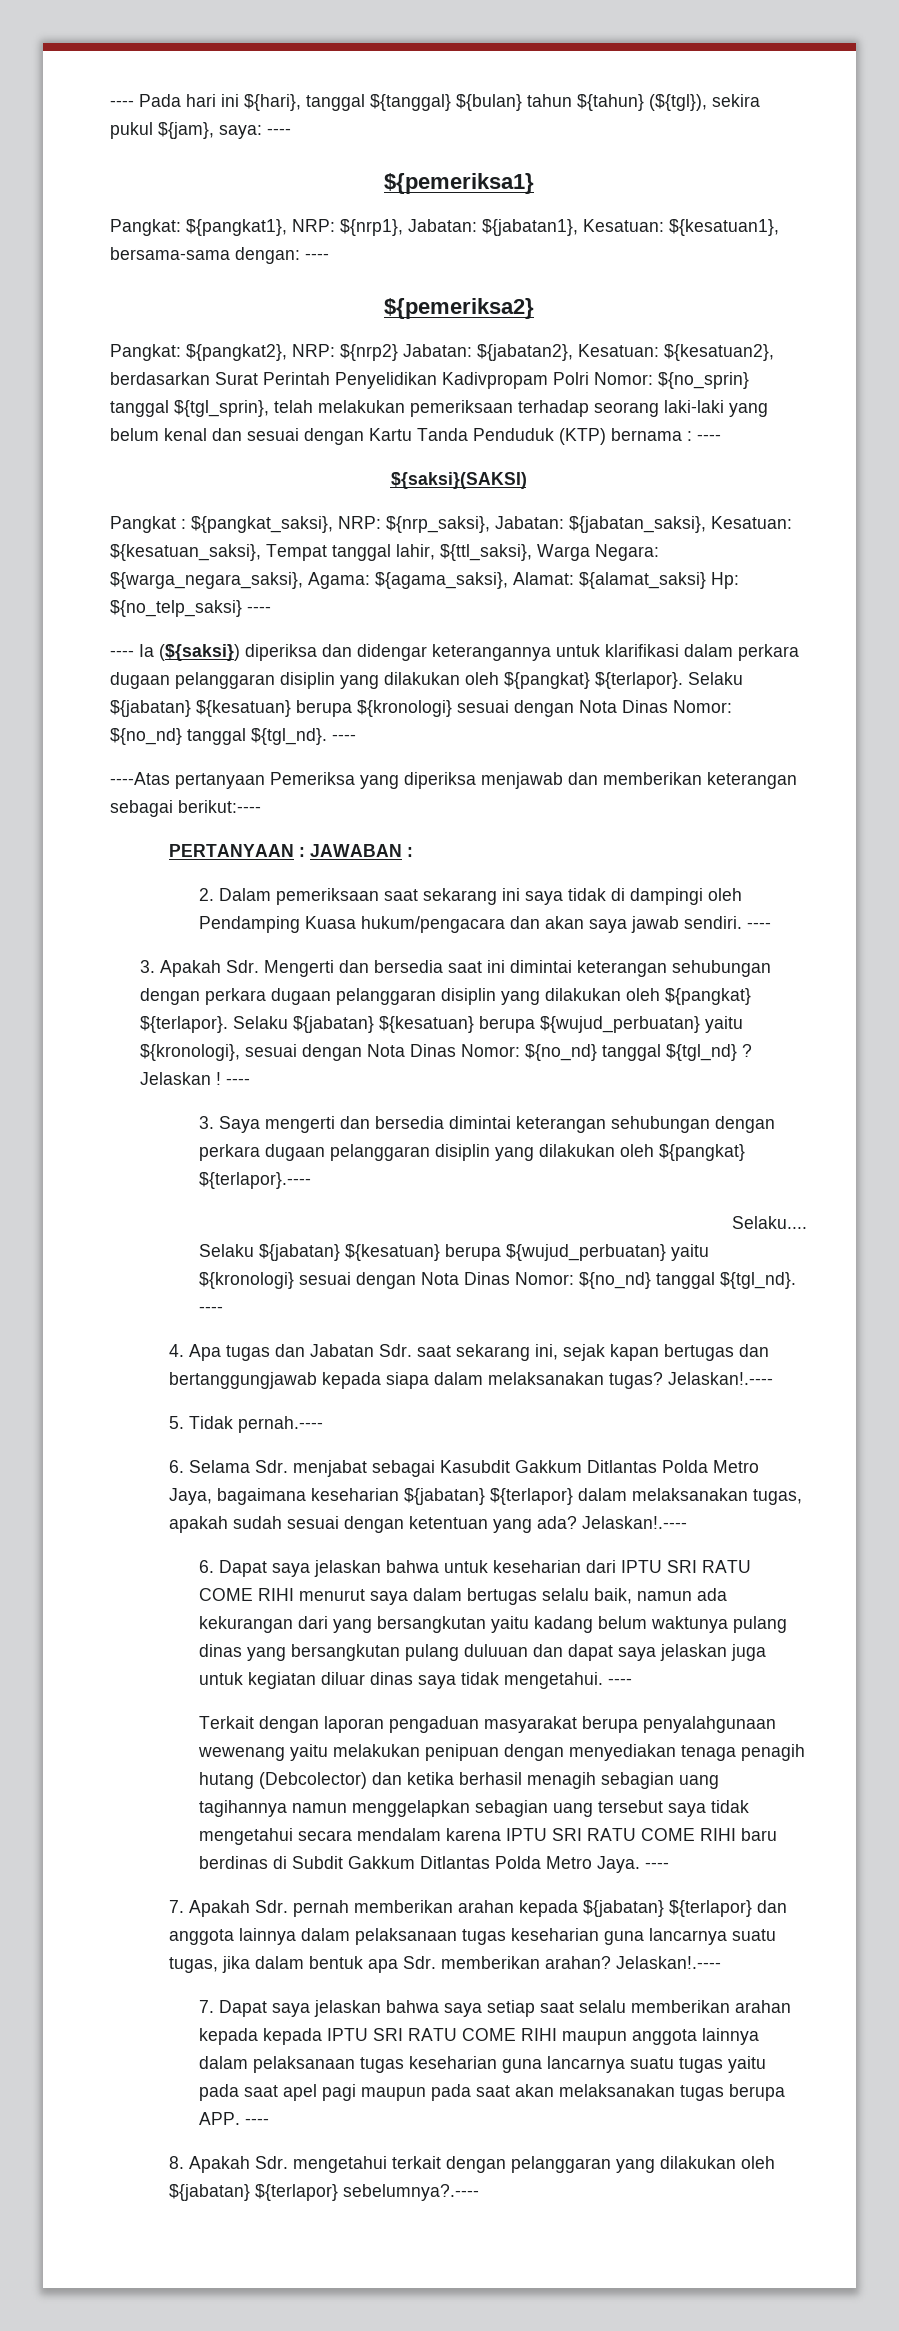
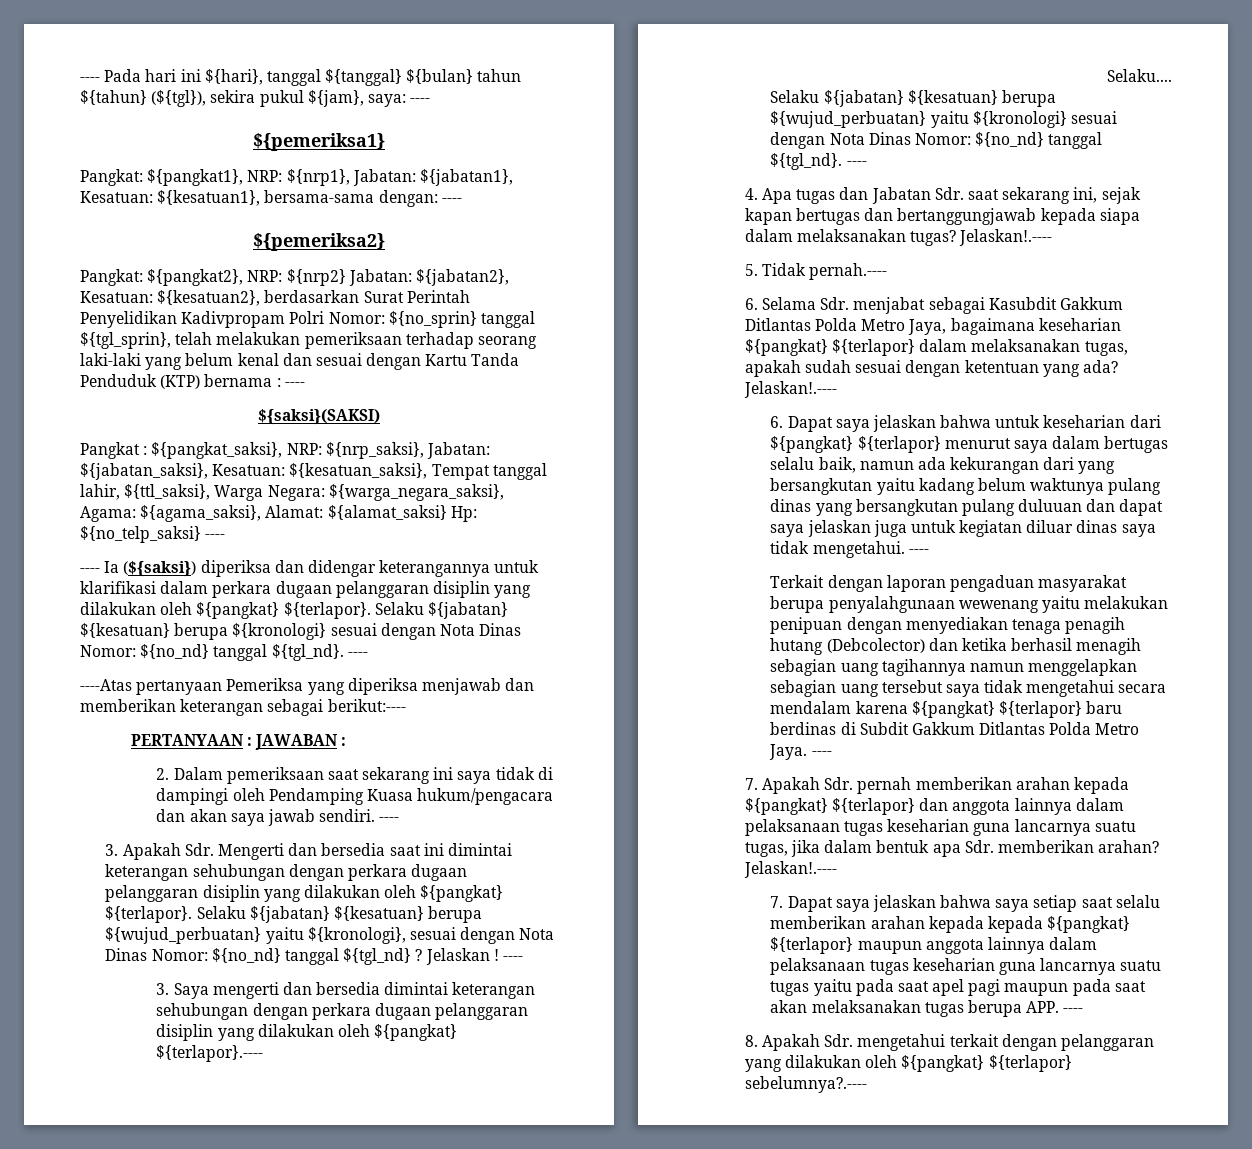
[404,1488,486,1505] ${jabatan} -> [744,339,828,356] ${pangkat}
[620,1560,751,1573] [198,1588,294,1601] IPTU SRI RATU COME RIHI -> [770,436,941,453] ${pangkat} ${terlapor}
[505,1828,736,1841] IPTU SRI RATU COME RIHI -> [911,701,1082,718] ${pangkat} ${terlapor}
[583,1900,665,1917] ${jabatan} -> [744,798,828,815] ${pangkat}
[326,2028,557,2041] IPTU SRI RATU COME RIHI -> [1047,916,1131,933] [770,937,854,954] ${pangkat} ${terlapor}
[169,2184,251,2201] ${jabatan} -> [901,1055,985,1072] ${pangkat}

